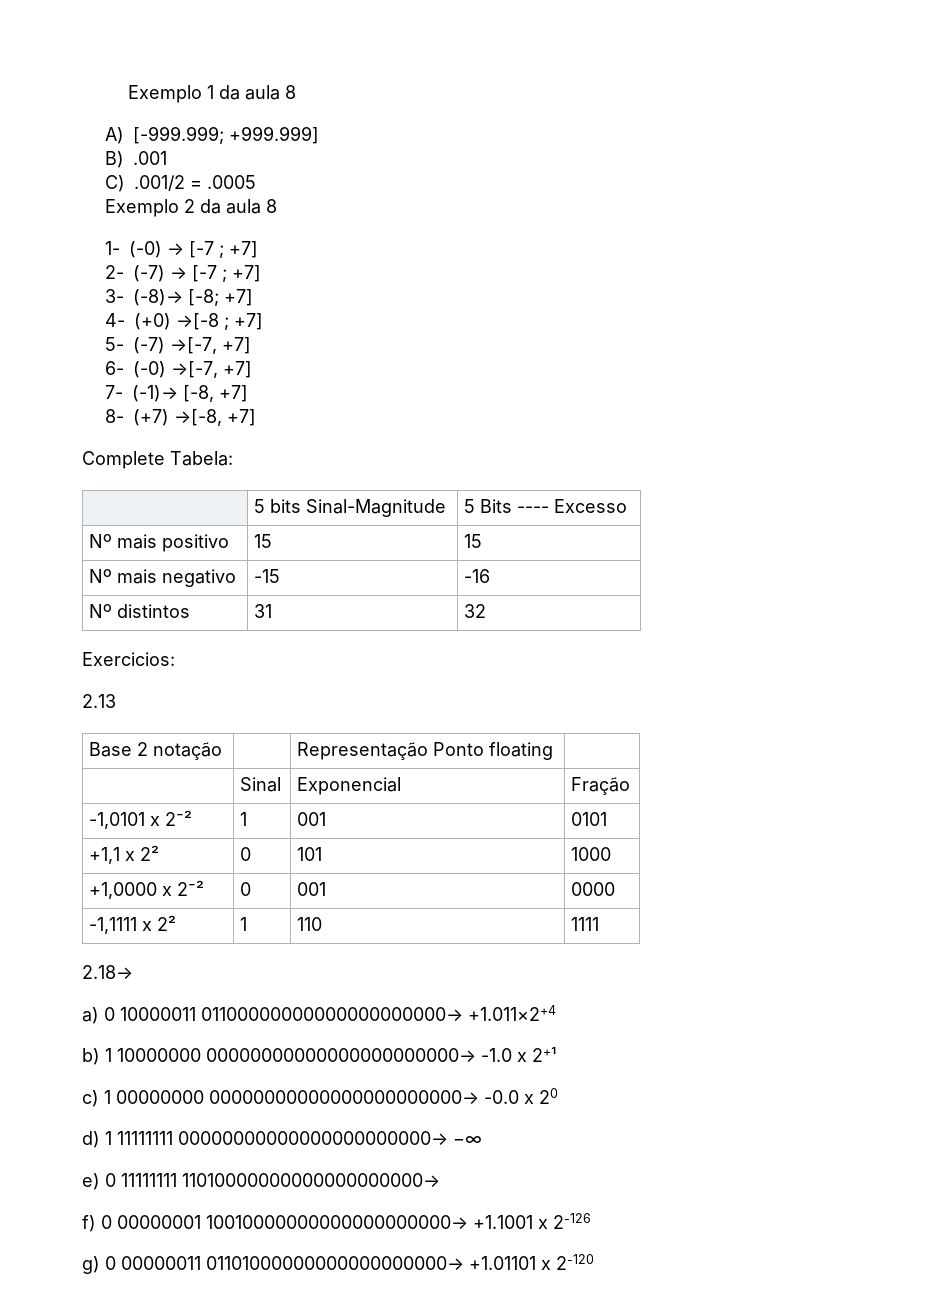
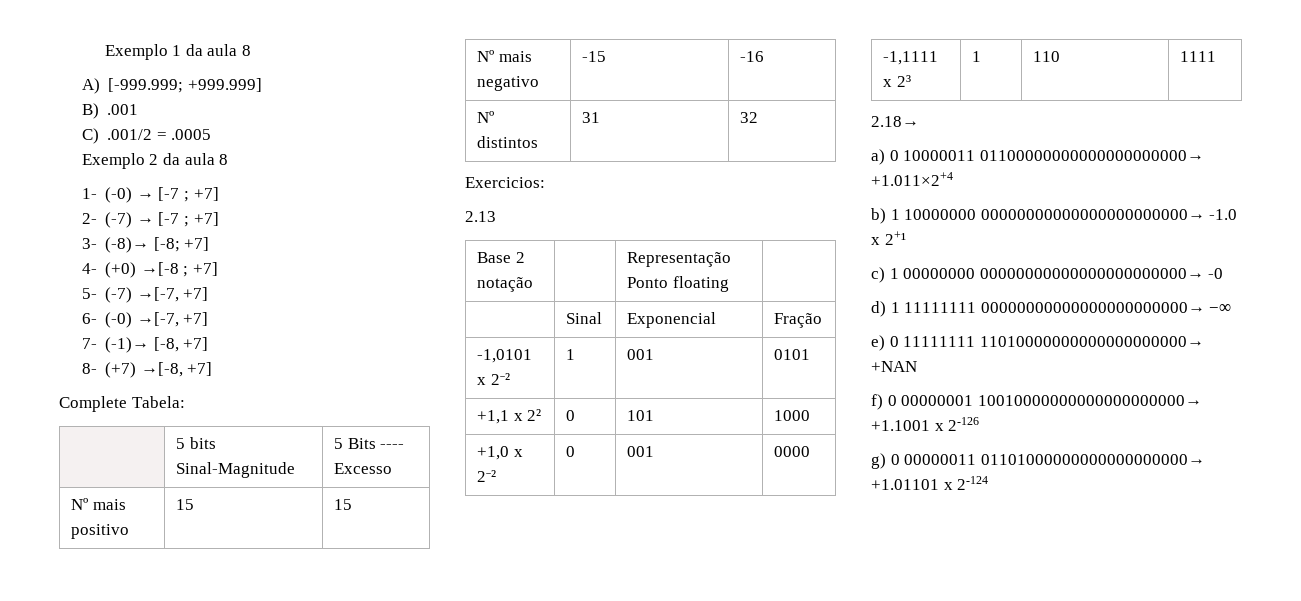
[89,882,158,899] +1,0000 -> [476,446,509,460] +1,0
[157,915,177,931] 2² -> [896,75,911,87] 2³
[484,1088,558,1104] -0.0 x 20 -> [1208,268,1224,279] -0
(440, 1180) none -> [871,361,917,372] +NAN
[556,1254,594,1270] 2-120 -> [957,476,989,490] 2-124

